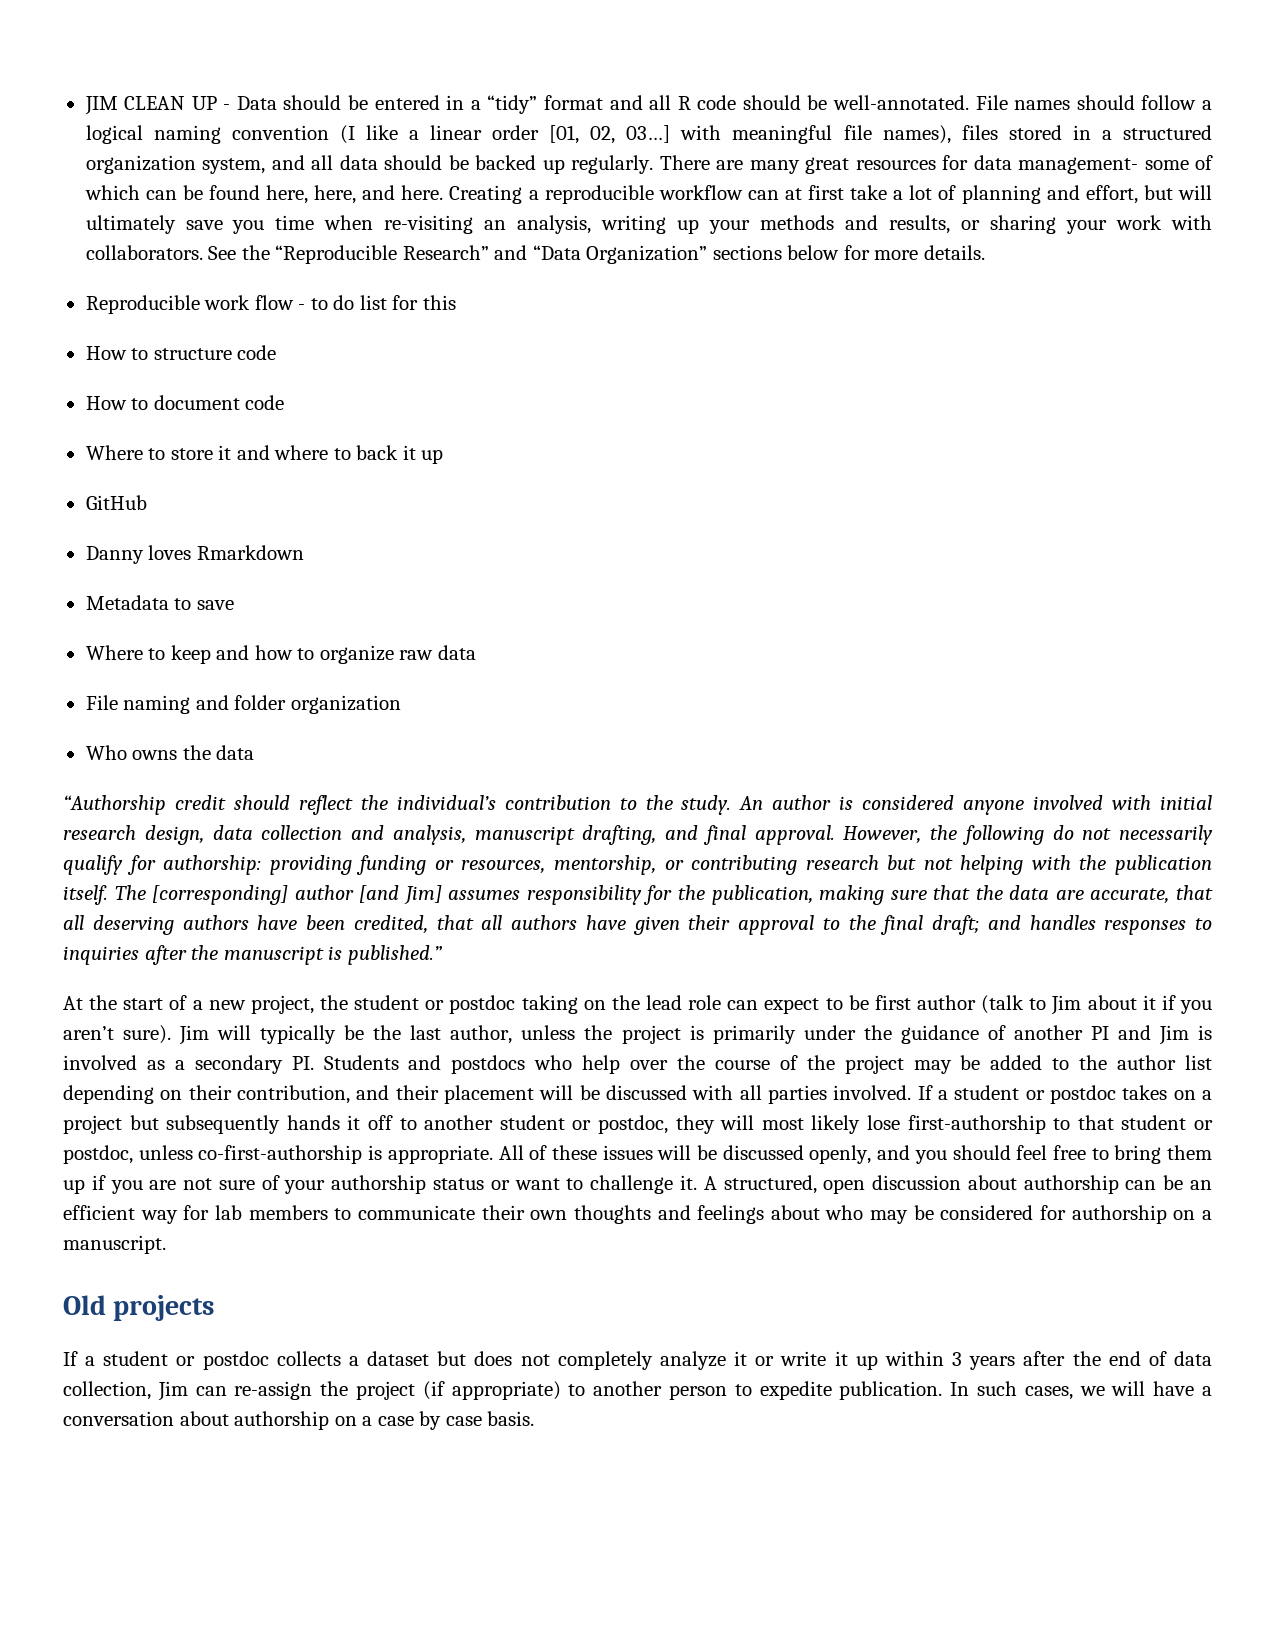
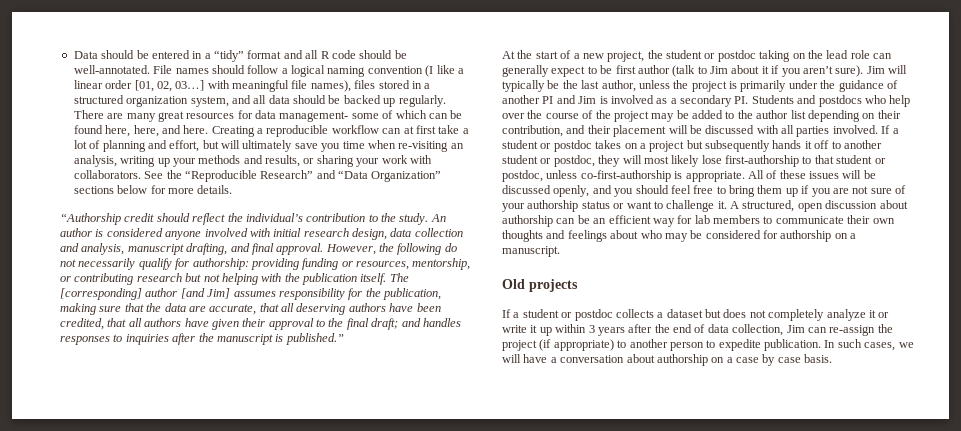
[84,96,231,115] JIM CLEAN UP - -> (73, 55) none
[85,295,456,314] [85,345,277,360] [85,395,285,410] [85,445,444,464] [85,495,147,510] [85,545,304,564] [85,595,234,610] [85,645,476,664] [85,695,401,714] [85,745,255,760] // Reproducible work flow - to do list for this // How to structure code // How to document code // Where to store it and where to back it up // GitHub // Danny loves Rmarkdown // Metadata to save // Where to keep and how to organize raw data // File naming and folder organization // Who owns the data -> (233, 189) none
(759, 1005) none -> [502,65,549,77] generally

